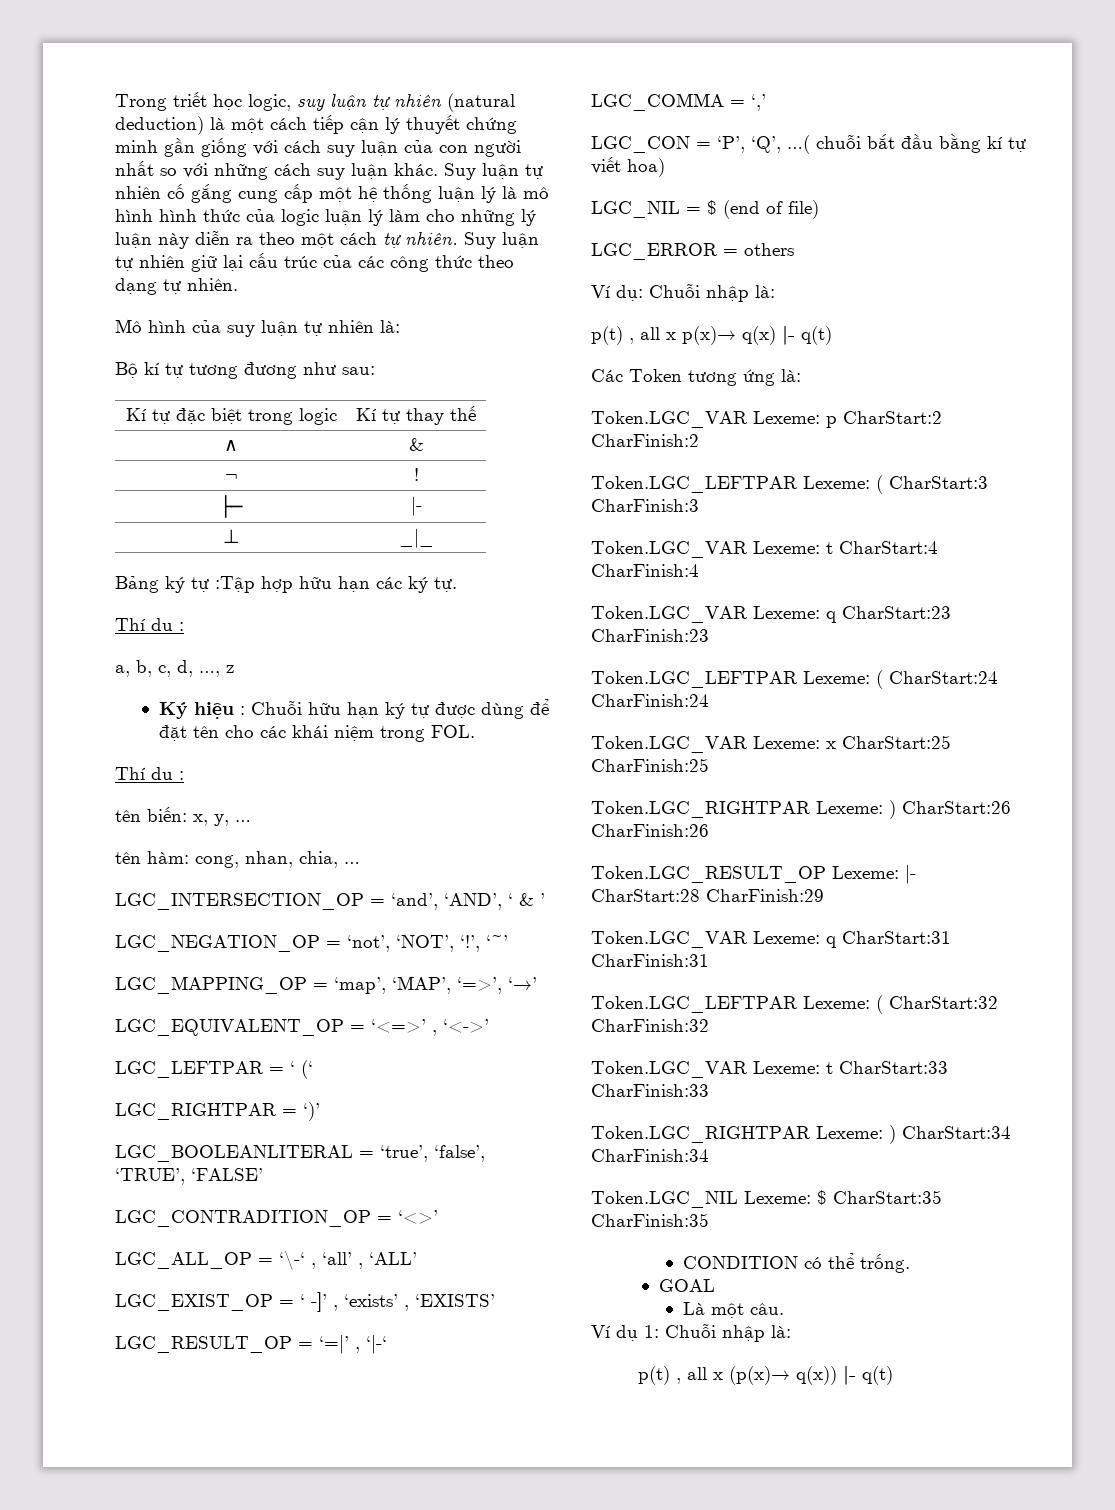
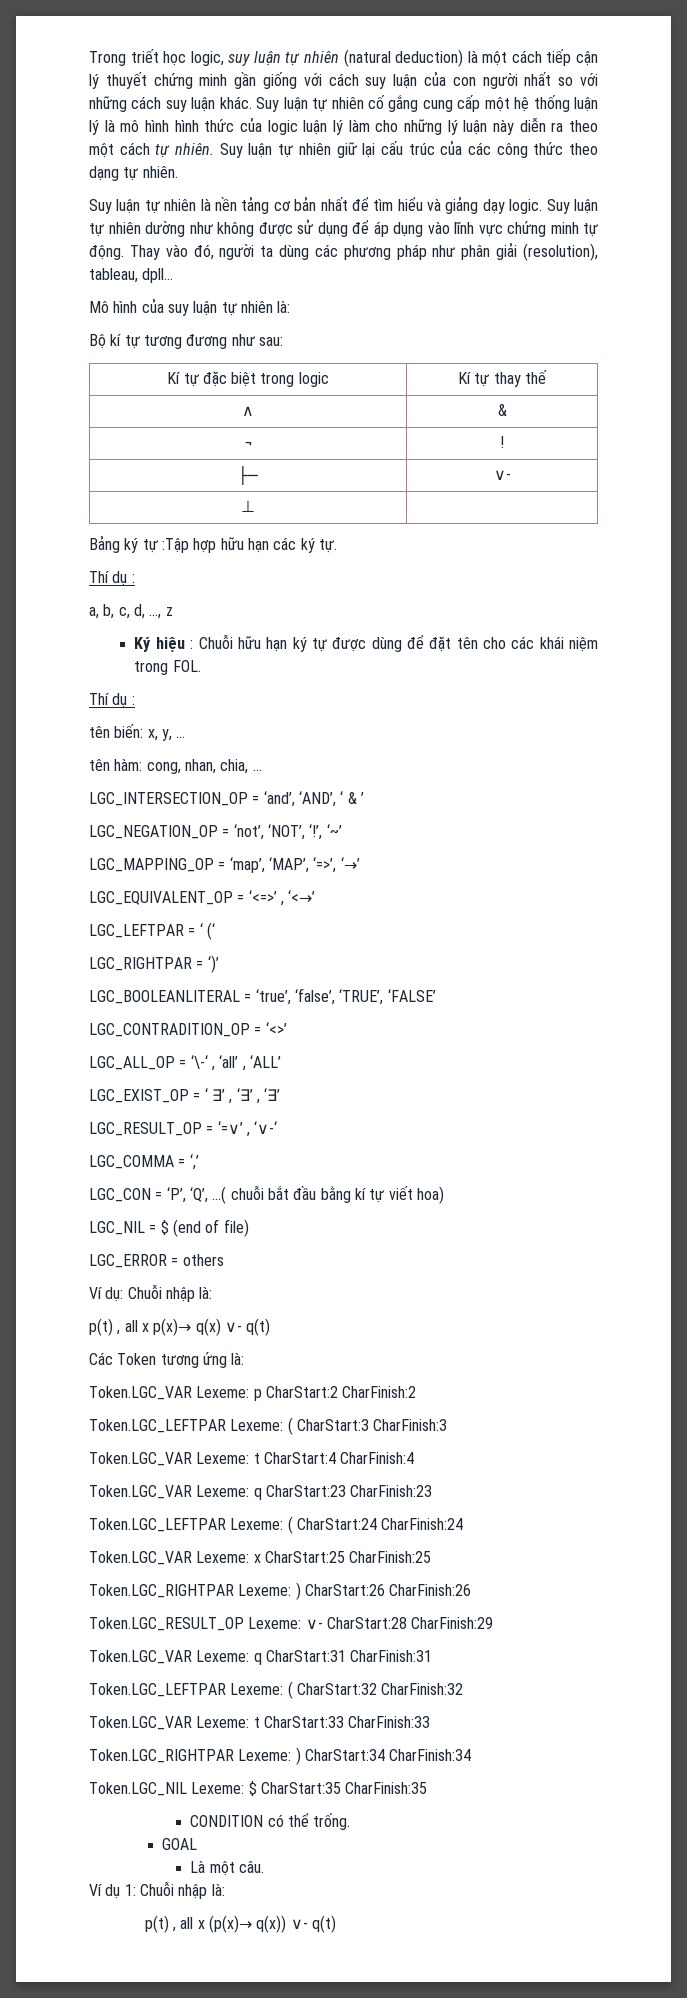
(238, 284) none -> [89,196,599,214] [89,219,599,237] [89,242,598,261] [89,268,174,283] // Suy luận tự nhiên là nền tảng cơ bản nhất để tìm hiểu và giảng dạy logic. Suy luận tự nhiên dường như không được sử dụng để áp dụng vào lĩnh vực chứng minh tự động. Thay vào đó, người ta dùng các phương pháp như phân giải (resolution), tableau, dpll…
[410,496,422,516] |- -> [493,470,511,480] ∨-
[398,528,434,548] _|_ -> (255, 506) none
[443,1019,489,1033] ‘<->’ -> [288,890,316,903] ‘<→’
[311,1292,495,1312] -]’ , ‘exists’ , ‘EXISTS’ -> [211,1088,281,1104] ∃’ , ‘∃’ , ‘∃’
[319,1334,387,1354] ‘=|’ , ‘|-‘ -> [217,1121,278,1137] ‘=∨’ , ‘∨-‘
[782,325,795,345] |- -> [224,1322,242,1332] ∨-
[905,864,916,884] |- -> [305,1619,323,1629] ∨-
[843,1365,857,1385] |- -> [290,1919,308,1929] ∨-

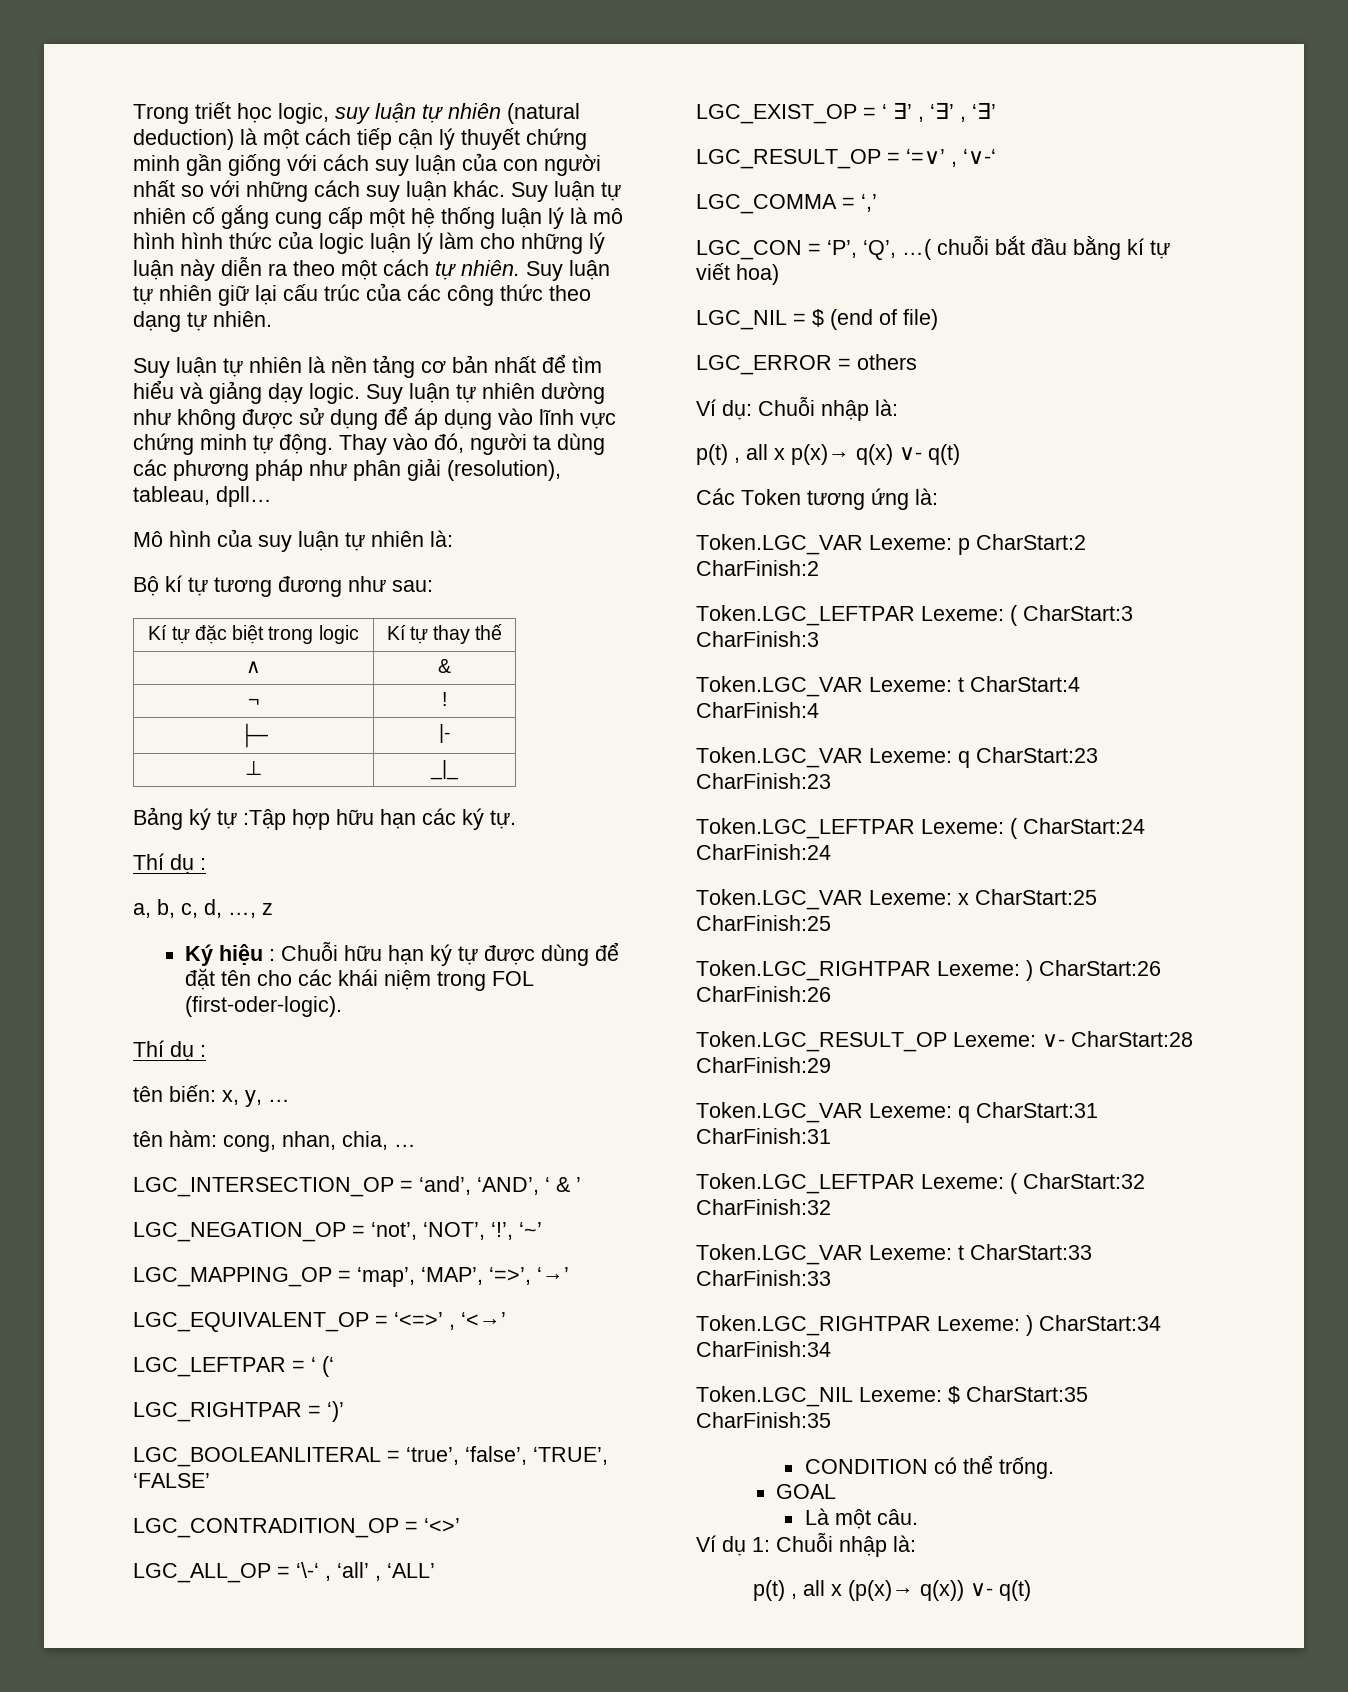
[493,470,511,480] ∨- -> [438,724,451,743] |-
(255, 506) none -> [430,760,459,780] _|_
[172,660,201,672] FOL. -> [492,971,535,986] [185,996,343,1017] FOL (first-oder-logic).

